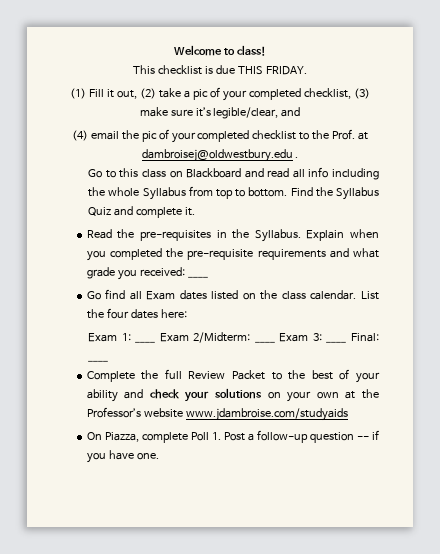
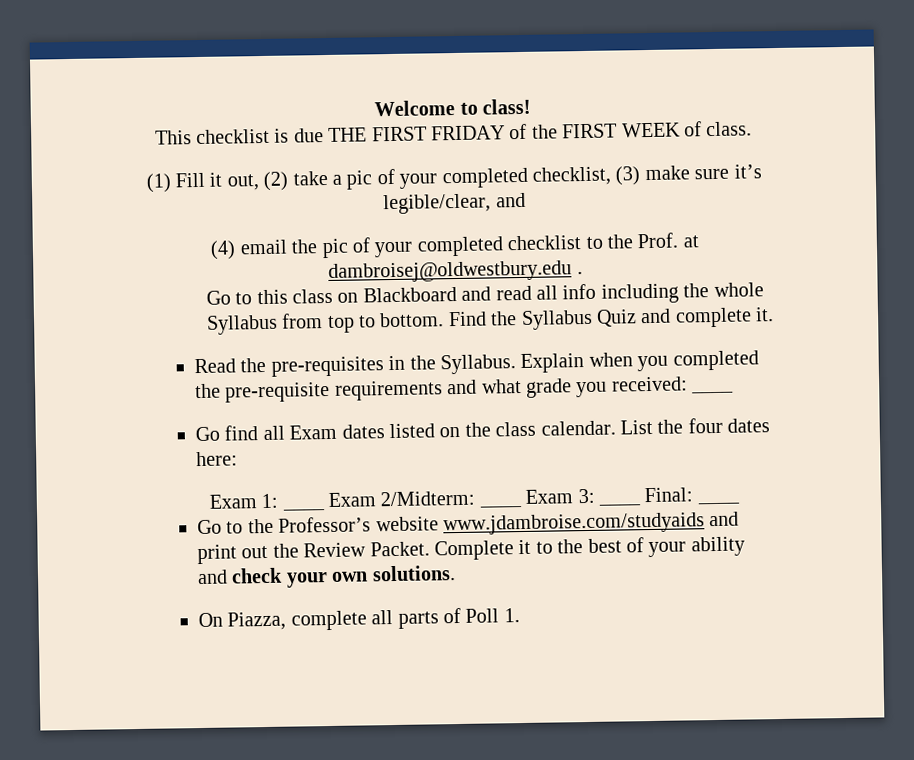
[237,66,307,75] THIS FRIDAY. -> [328,121,753,142] THE FIRST FRIDAY of the FIRST WEEK of class.
[86,369,266,382] Complete the full Review Packet -> [196,511,740,536] [196,539,532,565] Go to the Professor’s website www.jdambroise.com/studyaids and print out the Review Packet. Complete it
[215,388,380,402] [86,407,348,421] [86,430,380,443] [86,450,159,463] solutions on your own at the Professor’s website www.jdambroise.com/studyaids // On Piazza, complete Poll 1. Post a follow-up question -- if you have one. -> [331,565,456,582] [197,607,520,631] own solutions. // On Piazza, complete all parts of Poll 1.

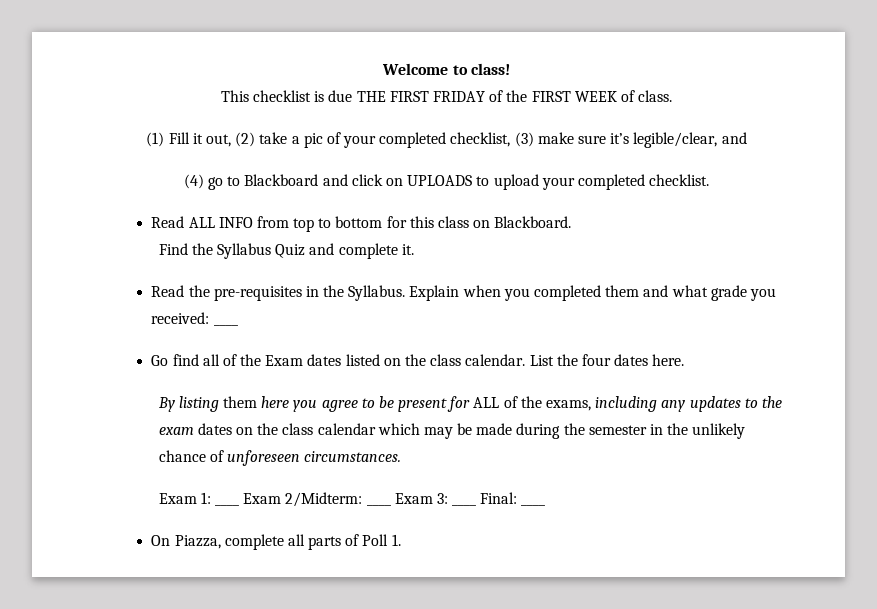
[239,232,699,259] [328,260,583,283] [205,282,764,305] [205,312,445,335] email the pic of your completed checklist to the Prof. at dambroisej@oldwestbury.edu . // Go to this class on Blackboard and read all info including the whole Syllabus from top to bottom. -> [208,174,710,190] [151,216,572,232] go to Blackboard and click on UPLOADS to upload your completed checklist. // Read ALL INFO from top to bottom for this class on Blackboard. //
[194,380,443,403] the pre-requisite requirements -> [605,285,640,297] them
(285, 433) none -> [222,354,262,366] of the
[195,451,238,467] here: -> [652,354,685,366] [157,396,782,412] [158,423,746,439] [158,450,402,466] here. // By listing them here you agree to be present for ALL of the exams, including any updates to the exam dates on the class calendar which may be made during the semester in the unlikely chance of unforeseen circumstances.
[196,511,740,536] [196,536,745,565] [196,565,456,588] // Go to the Professor’s website www.jdambroise.com/studyaids and print out the Review Packet. Complete it to the best of your ability and check your own solutions. -> (546, 505) none

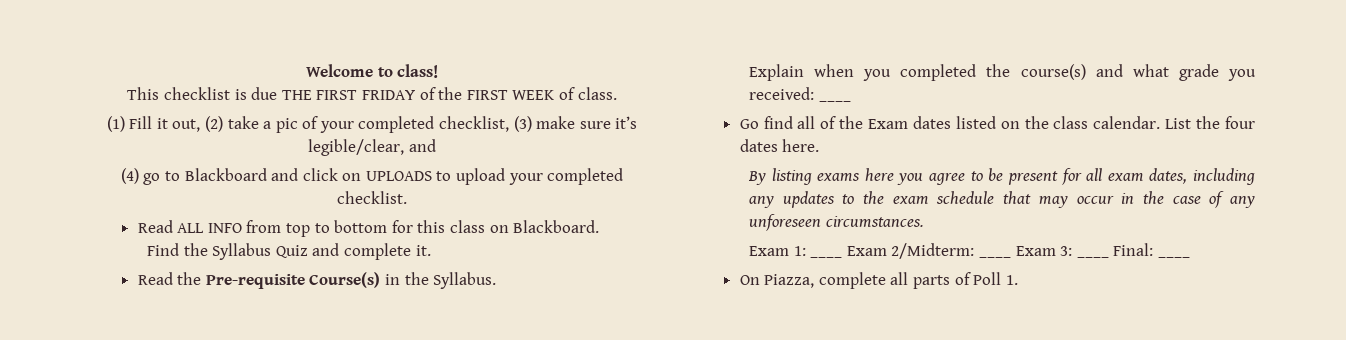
[213,286,302,301] pre-requisites -> [205,272,381,289] Pre-requisite Course(s)
(406, 293) none -> (497, 280) //
[605,285,640,297] them -> [986,64,1086,80] the course(s)
[222,396,257,408] them -> [817,173,861,182] exams
[473,396,592,411] ALL of the exams, -> [1086,168,1188,184] all exam dates,
[197,423,746,439] [158,450,224,462] dates on the class calendar which may be made during the semester in the unlikely chance of -> [936,191,1255,208] schedule that may occur in the case of any

